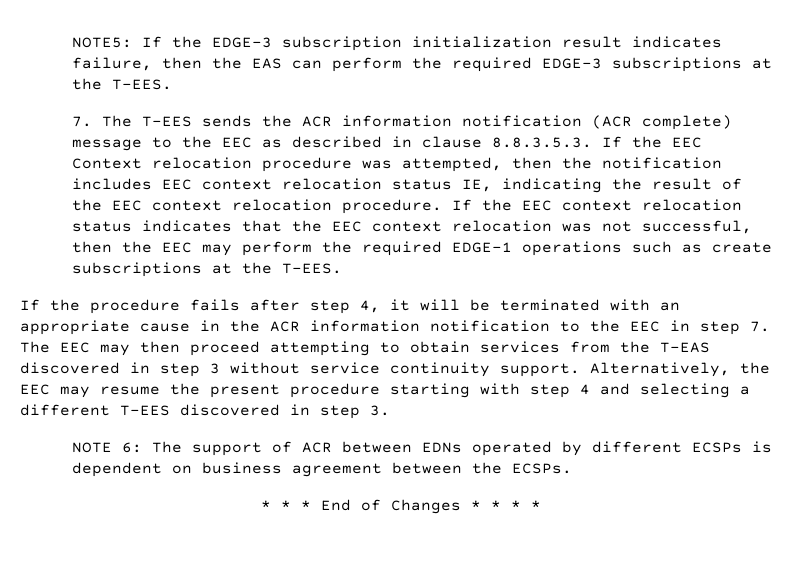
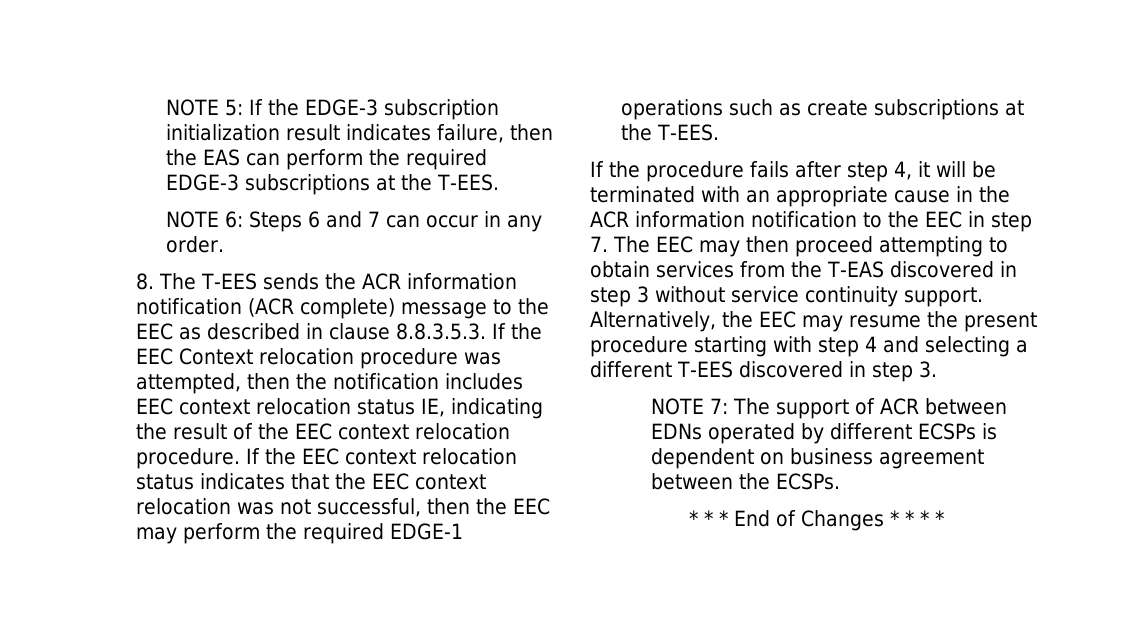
[71,37,132,48] NOTE5: -> [166,99,244,116] NOTE 5:
[71,116,92,127] 7. -> [166,211,543,232] [166,236,225,253] [135,273,154,290] NOTE 6: Steps 6 and 7 can occur in any order. // 8.
[121,442,142,453] 6: -> [710,398,729,414] 7:

